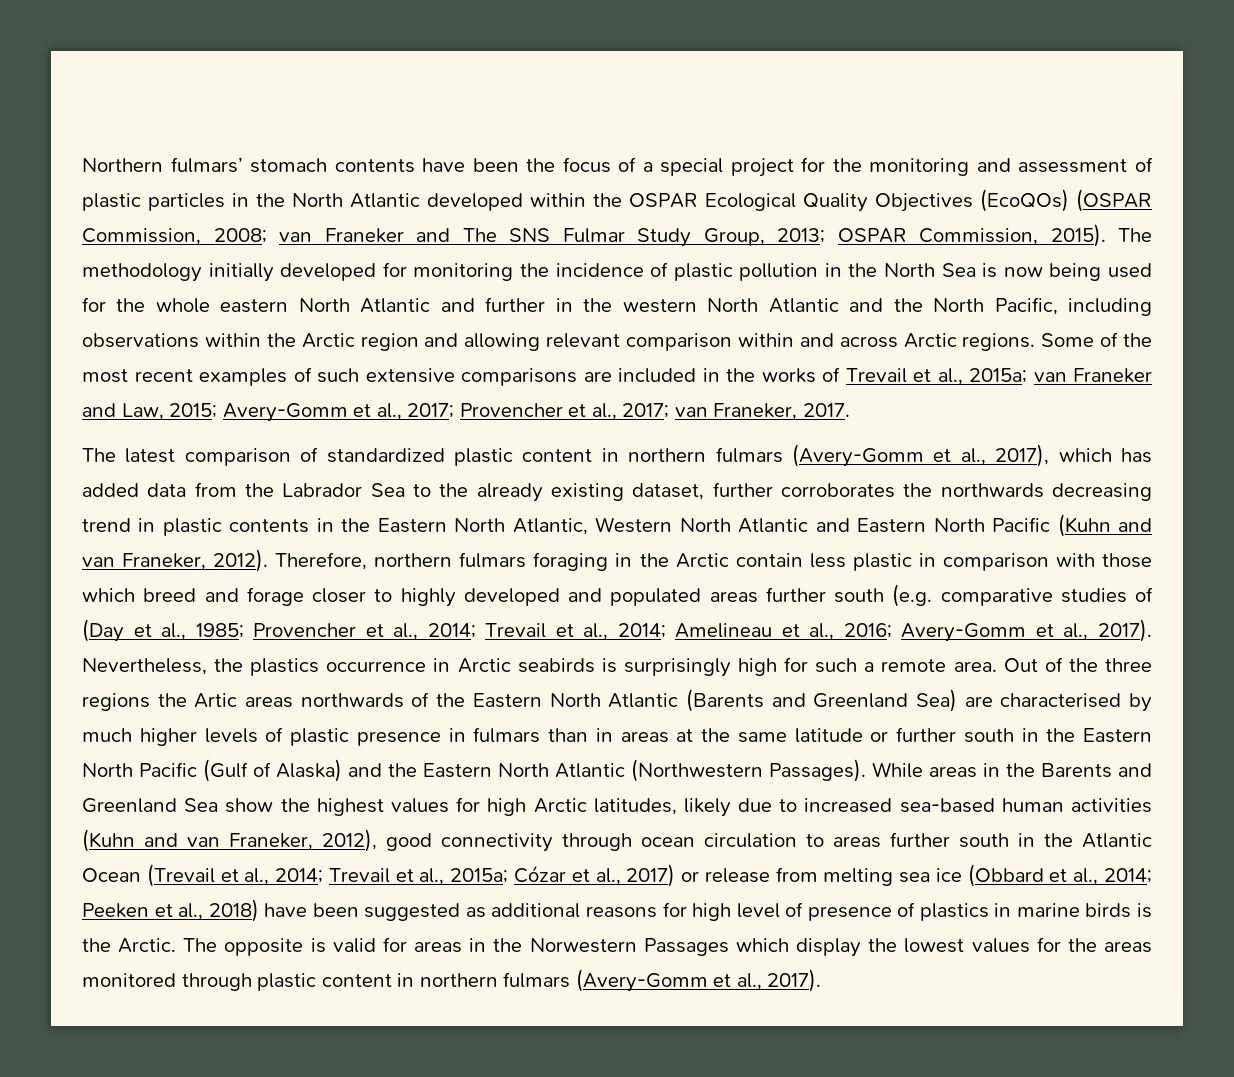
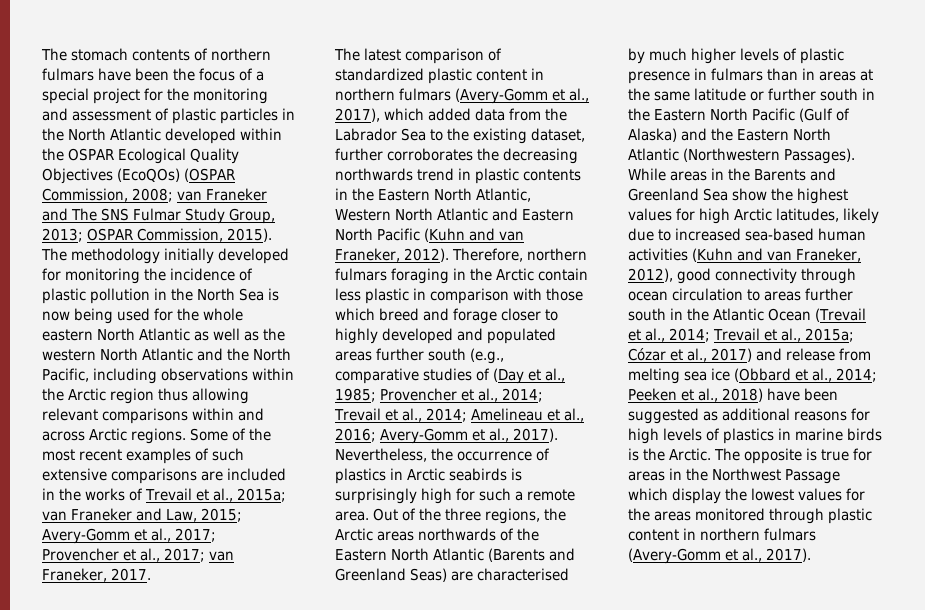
[82,157,415,173] Northern fulmars’ stomach contents -> [41,48,272,61] [42,68,94,81] The stomach contents of northern fulmars
[440,297,573,312] and further in -> [194,328,260,341] as well as
[424,333,459,347] and -> [158,388,189,401] thus
[626,333,732,351] comparison -> [102,408,189,424] comparisons
[1121,448,1152,463] has -> (425, 114) none
[476,483,543,502] already -> (470, 134) none
[940,483,1153,501] northwards decreasing -> [503,148,579,164] [335,168,413,181] decreasing northwards
[892,584,933,607] (e.g. -> [470,348,505,364] (e.g.,
[250,658,427,676] plastics occurrence -> [457,448,551,461] [335,468,386,484] occurrence of plastics
[82,693,238,711] regions the Artic -> [485,508,567,524] [335,528,373,541] regions, the Arctic
[915,689,957,712] Sea) -> [410,568,448,582] Seas)
[681,871,700,882] or -> [756,348,783,361] and
[736,902,892,921] level of presence -> [663,428,703,441] levels
[332,938,376,953] valid -> [821,449,850,461] true
[529,938,729,956] Norwestern Passages -> [712,468,841,484] Northwest Passage

